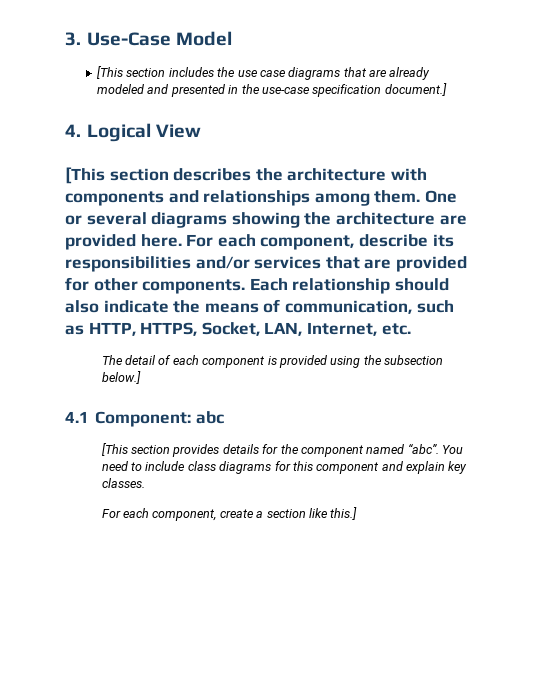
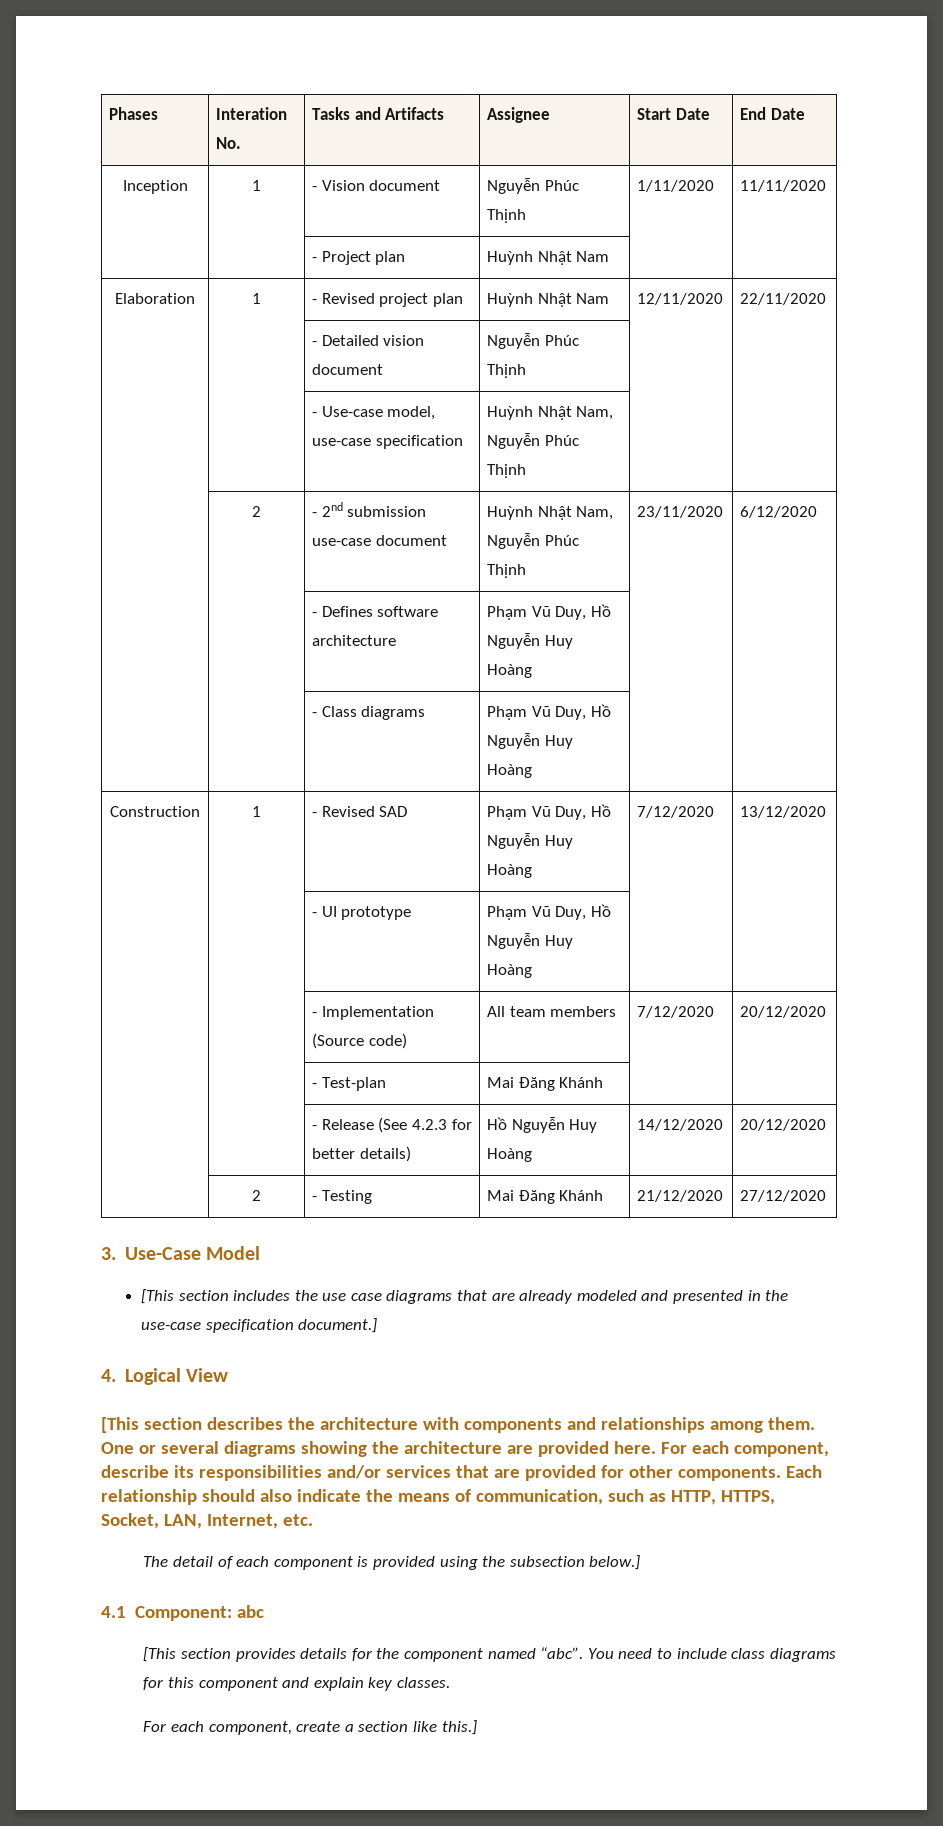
(65, 39) none -> [109,107,159,120] [216,107,288,120] [216,137,242,149] [312,107,445,120] [487,107,551,123] [637,108,710,120] [740,107,805,120] [122,180,188,194] [252,180,261,191] [312,180,441,191] [487,178,579,194] [487,209,527,223] [637,180,715,192] [740,180,827,192] [312,251,406,265] [487,251,610,265] [115,293,195,304] [252,293,261,304] [312,293,463,307] [487,293,610,307] [637,293,724,305] [740,293,827,305] [312,335,425,346] [312,364,384,375] [487,333,579,349] [487,364,527,378] [312,406,436,420] [312,435,463,449] [487,406,614,420] [487,433,579,449] [487,464,527,478] [252,506,261,517] [312,502,427,517] [312,535,447,546] [487,506,614,520] [487,533,579,549] [487,564,527,578] [637,506,724,518] [740,506,818,518] [312,606,439,617] [312,635,397,646] [487,604,611,620] [487,633,573,649] [487,664,533,678] [312,706,426,720] [487,704,611,720] [487,733,573,749] [487,764,533,778] [110,806,200,817] [252,806,261,817] [312,806,408,817] [487,804,611,820] [487,833,573,849] [487,864,533,878] [637,806,715,818] [740,806,827,818] [312,906,412,920] [487,904,611,920] [487,933,573,949] [487,964,533,978] [312,1006,434,1020] [312,1033,407,1049] [487,1006,617,1017] [637,1006,715,1018] [740,1006,827,1018] [312,1077,386,1091] [487,1077,604,1091] [312,1117,472,1133] [312,1146,411,1162] [487,1117,598,1133] [487,1148,533,1162] [637,1119,724,1131] [740,1119,827,1131] [252,1190,261,1201] [312,1190,372,1204] [487,1190,604,1204] [637,1190,724,1202] [740,1190,827,1202] Phases | Interation No. | Tasks and Artifacts | Assignee | Start Date | End Date // Inception | 1 | - Vision document | Nguyễn Phúc Thịnh | 1/11/2020 | 11/11/2020 // | | - Project plan | Huỳnh Nhật Nam | | // Elaboration | 1 | - Revised project plan | Huỳnh Nhật Nam | 12/11/2020 | 22/11/2020 // | | - Detailed vision document | Nguyễn Phúc Thịnh | | // | | - Use-case model, use-case specification | Huỳnh Nhật Nam, Nguyễn Phúc Thịnh | | // | 2 | - 2nd submission use-case document | Huỳnh Nhật Nam, Nguyễn Phúc Thịnh | 23/11/2020 | 6/12/2020 // | | - Defines software architecture | Phạm Vũ Duy, Hồ Nguyễn Huy Hoàng | | // | | - Class diagrams | Phạm Vũ Duy, Hồ Nguyễn Huy Hoàng | | // Construction | 1 | - Revised SAD | Phạm Vũ Duy, Hồ Nguyễn Huy Hoàng | 7/12/2020 | 13/12/2020 // | | - UI prototype | Phạm Vũ Duy, Hồ Nguyễn Huy Hoàng | | // | | - Implementation (Source code) | All team members | 7/12/2020 | 20/12/2020 // | | - Test-plan | Mai Đăng Khánh | | // | | - Release (See 4.2.3 for better details) | Hồ Nguyễn Huy Hoàng | 14/12/2020 | 20/12/2020 // | 2 | - Testing | Mai Đăng Khánh | 21/12/2020 | 27/12/2020 //

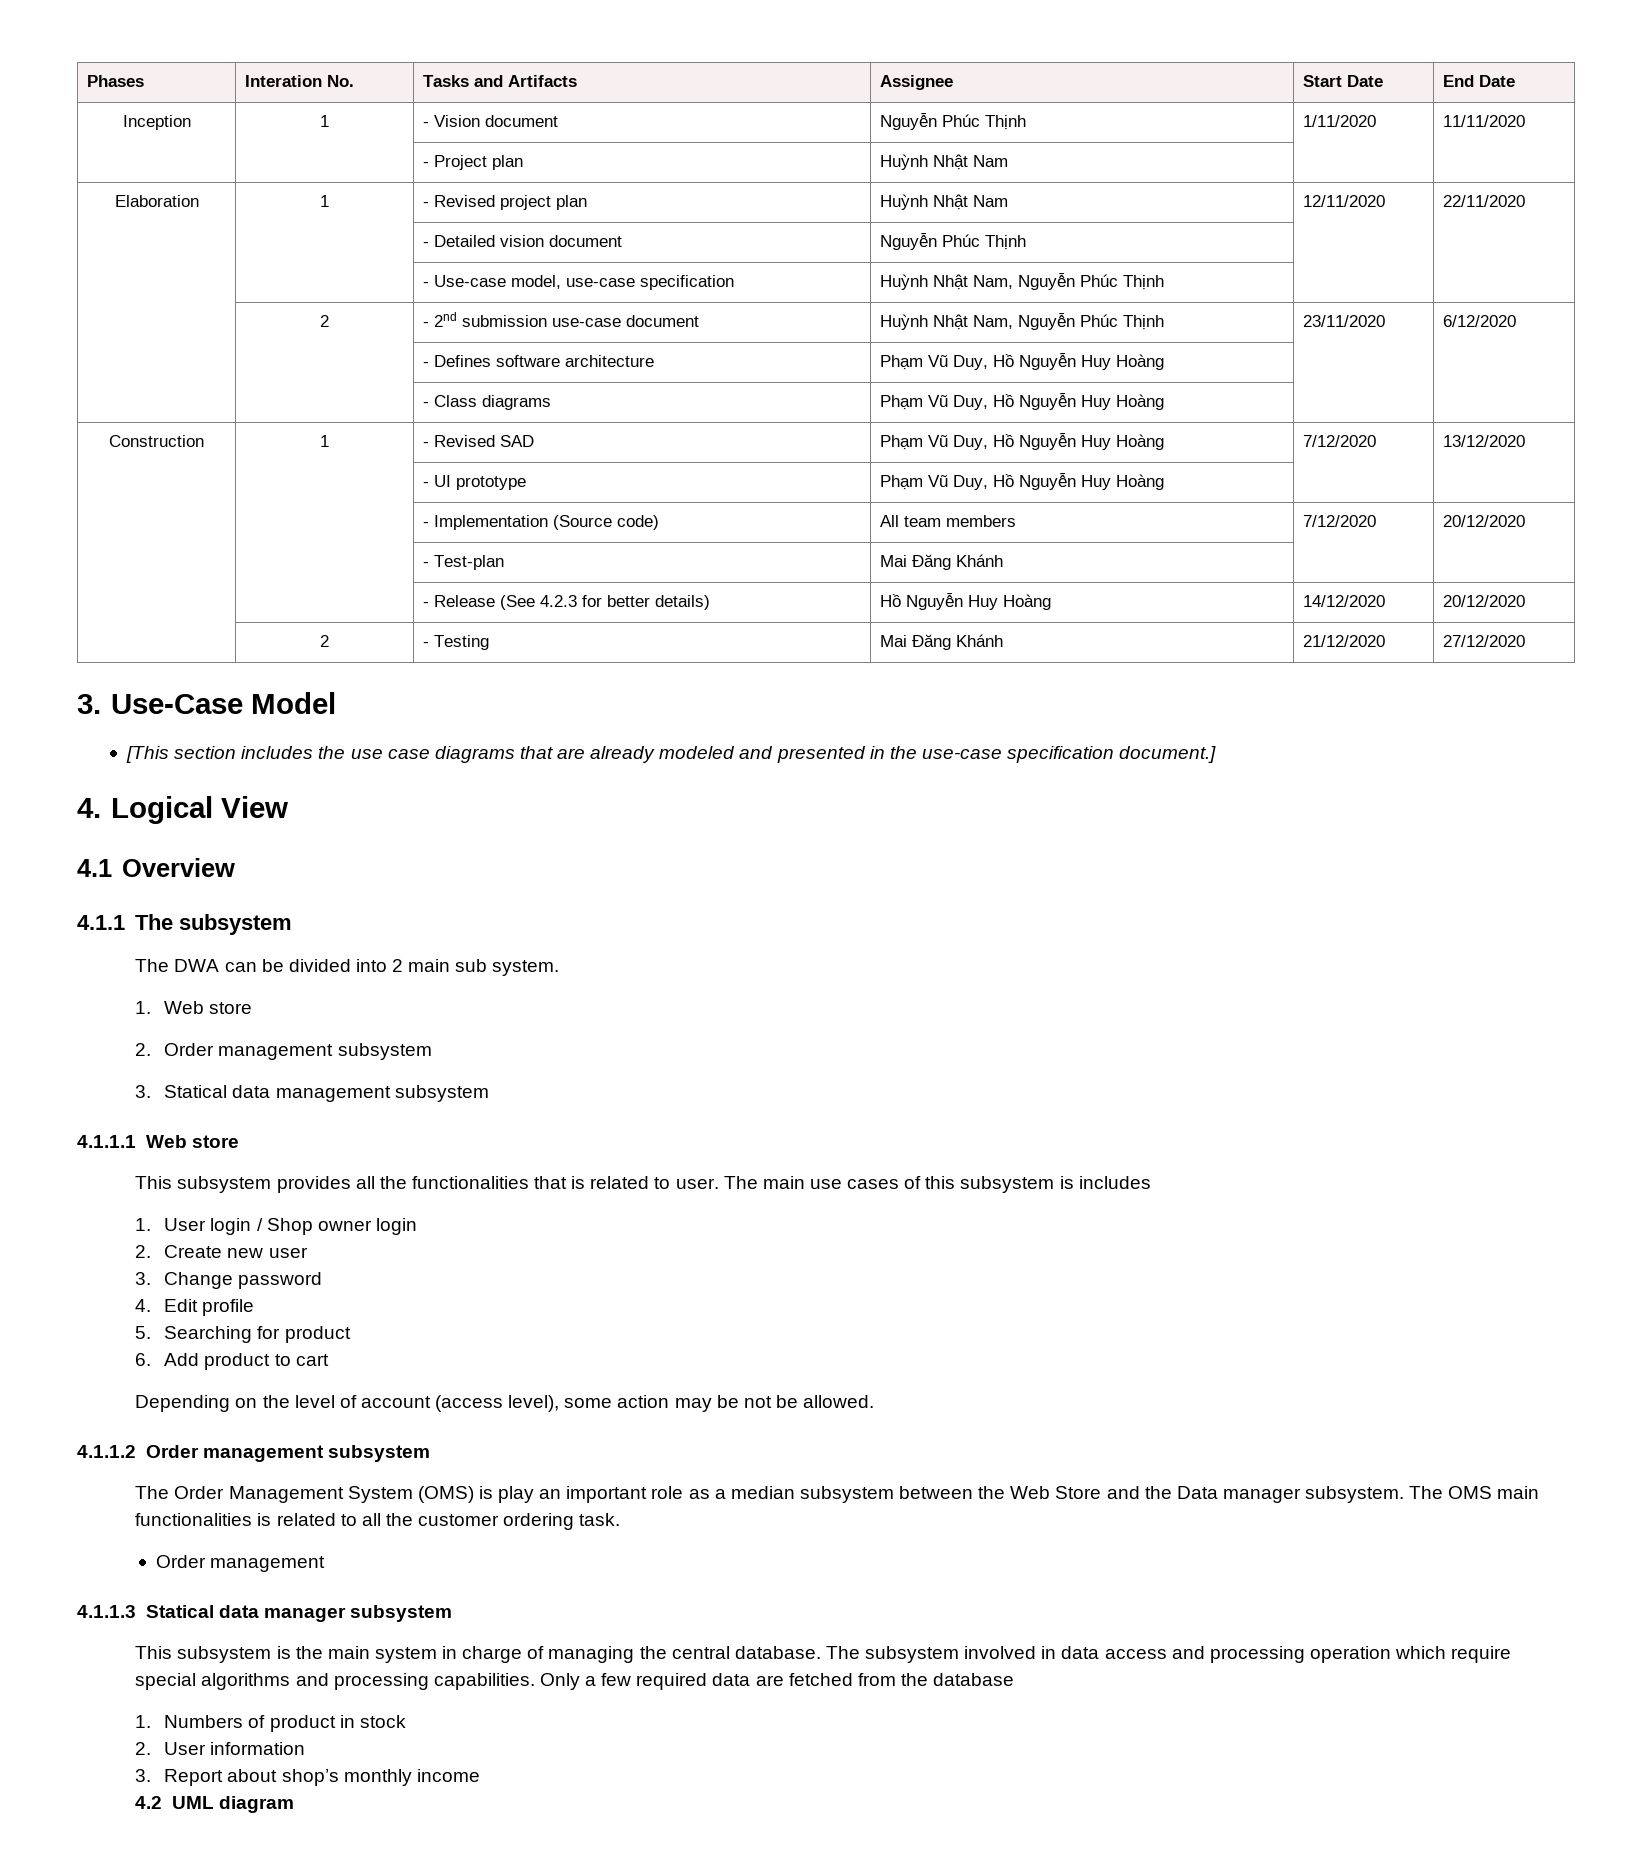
[101,1417,815,1433] [101,1441,829,1457] [101,1465,822,1481] [101,1489,775,1505] [101,1513,313,1529] [143,1555,641,1570] [101,1605,264,1621] [143,1647,836,1662] [143,1677,451,1691] [143,1720,477,1735] [This section describes the architecture with components and relationships among them. One or several diagrams showing the architecture are provided here. For each component, describe its responsibilities and/or services that are provided for other components. Each relationship should also indicate the means of communication, such as HTTP, HTTPS, Socket, LAN, Internet, etc. // The detail of each component is provided using the subsection below.] // 4.1 Component: abc // [This section provides details for the component named “abc”. You need to include class diagrams for this component and explain key classes. // For each component, create a section like this.] -> [77,858,235,877] [77,914,292,935] [135,959,560,976] [135,1001,253,1014] [135,1043,432,1060] [135,1085,489,1102] [77,1135,239,1148] [135,1176,1151,1193] [135,1218,418,1235] [135,1245,308,1258] [135,1272,323,1289] [135,1299,255,1316] [135,1326,351,1343] [135,1353,329,1370] [135,1395,875,1412] [77,1445,430,1462] [135,1486,1540,1503] [135,1513,621,1530] [156,1555,326,1572] [77,1605,452,1622] [135,1646,1512,1663] [135,1673,1015,1690] [135,1715,406,1732] [135,1742,306,1755] [135,1769,480,1786] [135,1796,294,1813] 4.1 Overview // 4.1.1 The subsystem // The DWA can be divided into 2 main sub system. // 1. Web store // 2. Order management subsystem // 3. Statical data management subsystem // 4.1.1.1 Web store // This subsystem provides all the functionalities that is related to user. The main use cases of this subsystem is includes // 1. User login / Shop owner login // 2. Create new user // 3. Change password // 4. Edit profile // 5. Searching for product // 6. Add product to cart // Depending on the level of account (access level), some action may be not be allowed. // 4.1.1.2 Order management subsystem // The Order Management System (OMS) is play an important role as a median subsystem between the Web Store and the Data manager subsystem. The OMS main functionalities is related to all the customer ordering task. // Order management // 4.1.1.3 Statical data manager subsystem // This subsystem is the main system in charge of managing the central database. The subsystem involved in data access and processing operation which require special algorithms and processing capabilities. Only a few required data are fetched from the database // 1. Numbers of product in stock // 2. User information // 3. Report about shop’s monthly income // 4.2 UML diagram

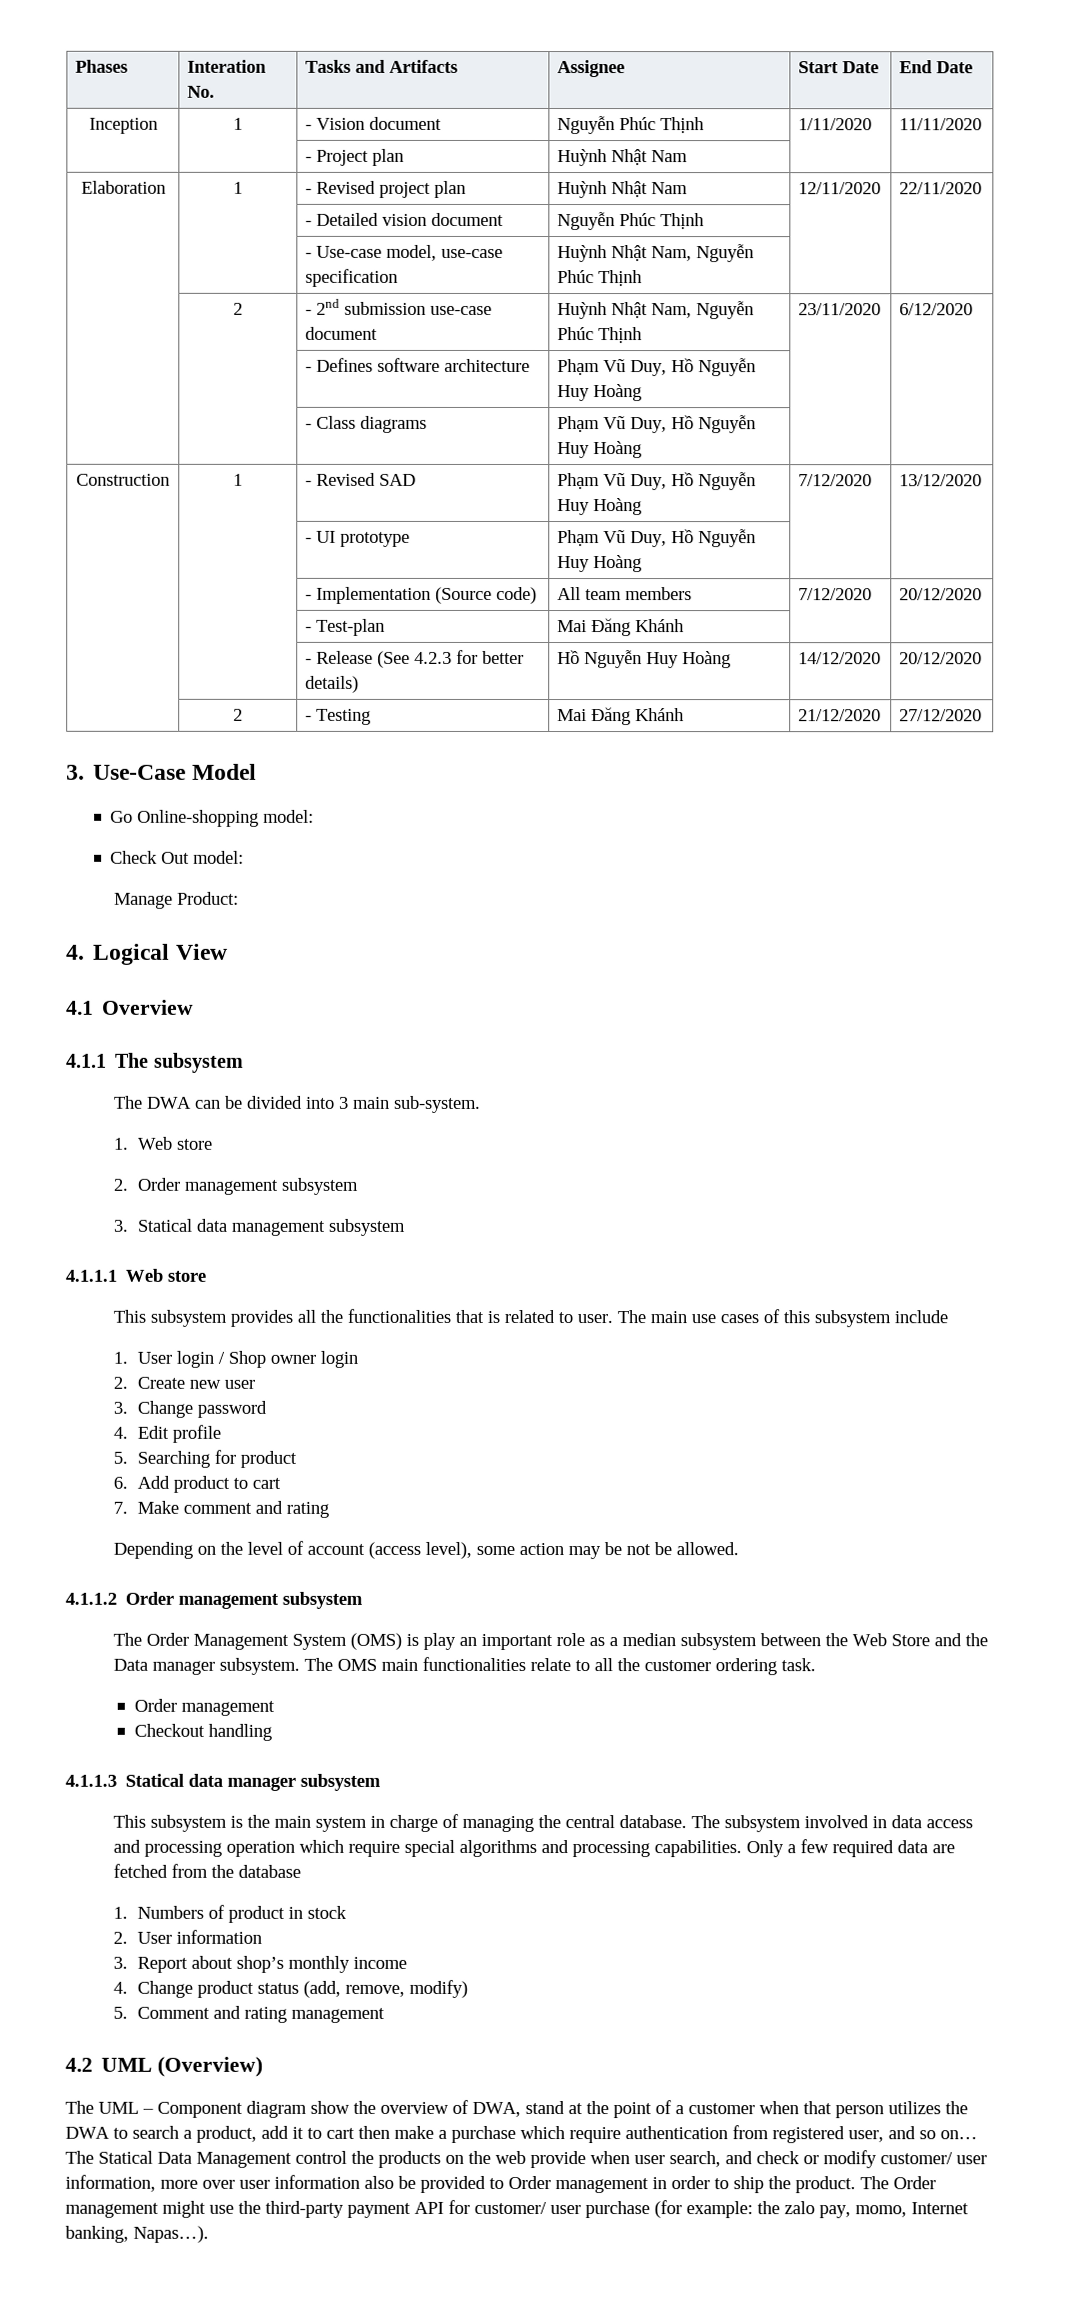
[126,746,1217,763] [This section includes the use case diagrams that are already modeled and presented in the use-case specification document.] -> [110,809,315,827] [110,850,245,864] [114,891,240,909] Go Online-shopping model: // Check Out model: // Manage Product:
[392,959,560,976] 2 main sub system. -> [339,1095,482,1113] 3 main sub-system.
[1059,1176,1151,1189] is includes -> [894,1310,949,1324] include
(329, 1360) none -> [113,1500,330,1518] // 7. Make comment and rating
[257,1513,336,1526] is related -> [530,1657,572,1672] relate
(326, 1564) none -> [133,1723,272,1741] // Checkout handling
[135,1796,294,1813] 4.2 UML diagram -> [113,1979,469,1998] [113,2005,386,2023] [65,2056,264,2077] [65,2099,968,2119] [65,2125,978,2144] [65,2150,987,2169] [65,2174,936,2194] [65,2199,969,2219] [65,2225,209,2243] 4. Change product status (add, remove, modify) // 5. Comment and rating management // 4.2 UML (Overview) // The UML – Component diagram show the overview of DWA, stand at the point of a customer when that person utilizes the DWA to search a product, add it to cart then make a purchase which require authentication from registered user, and so on… The Statical Data Management control the products on the web provide when user search, and check or modify customer/ user information, more over user information also be provided to Order management in order to ship the product. The Order management might use the third-party payment API for customer/ user purchase (for example: the zalo pay, momo, Internet banking, Napas…).

